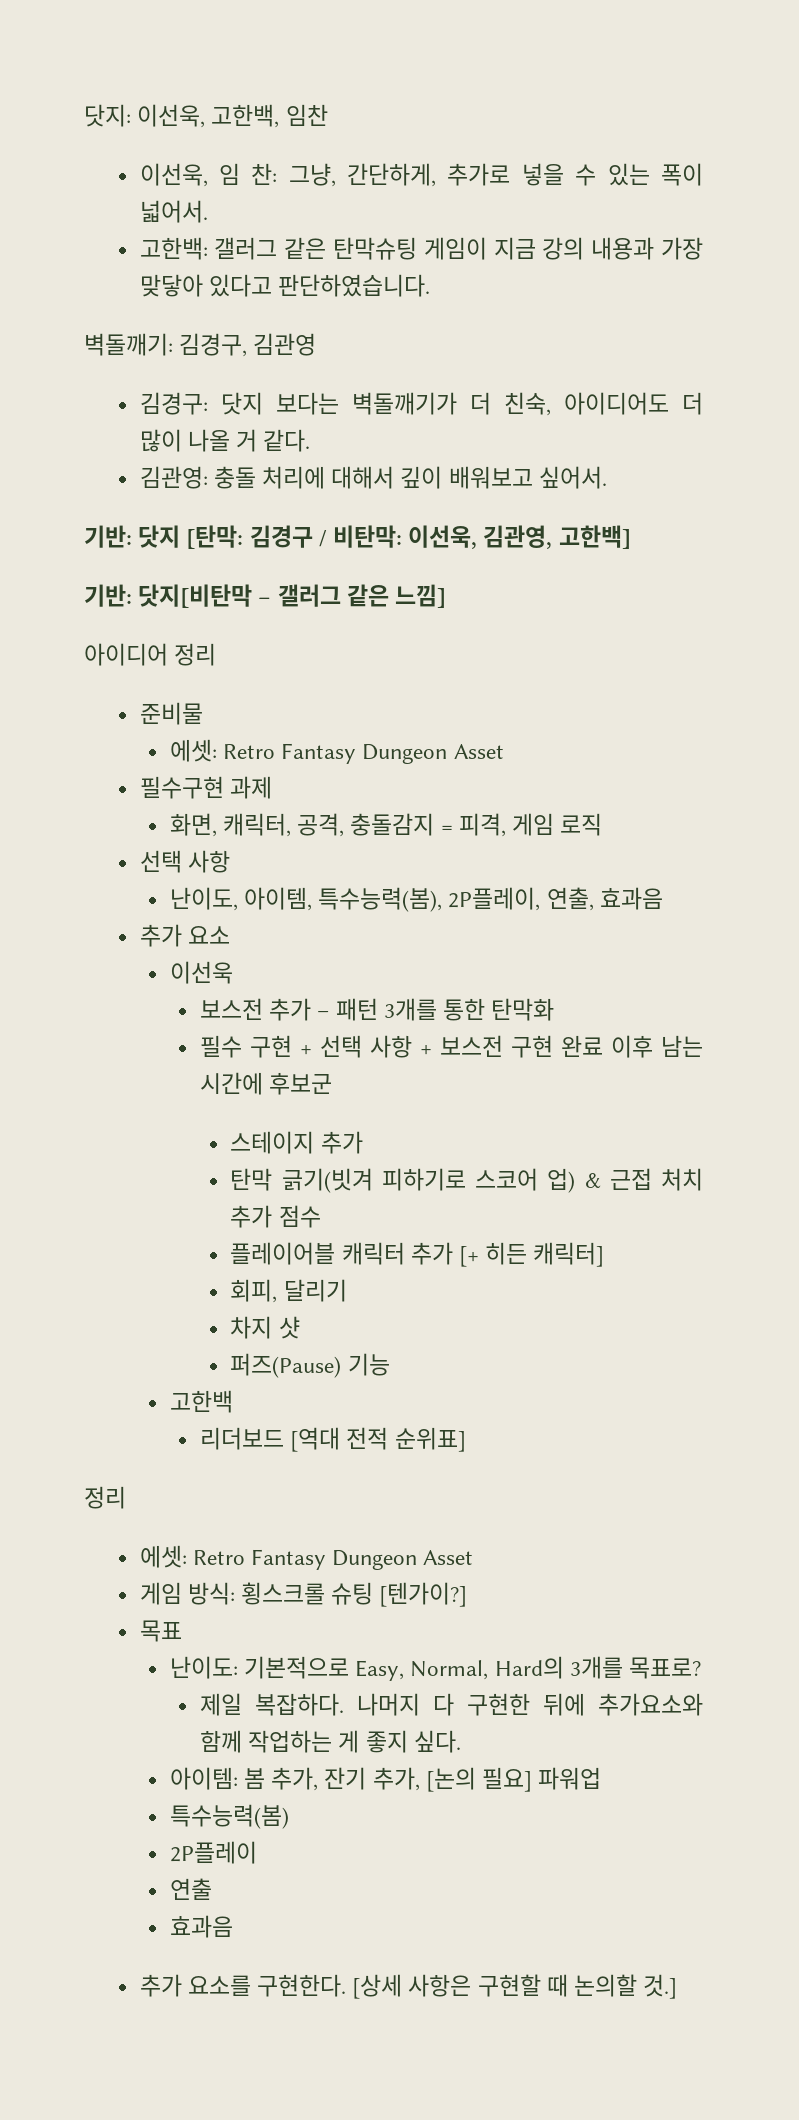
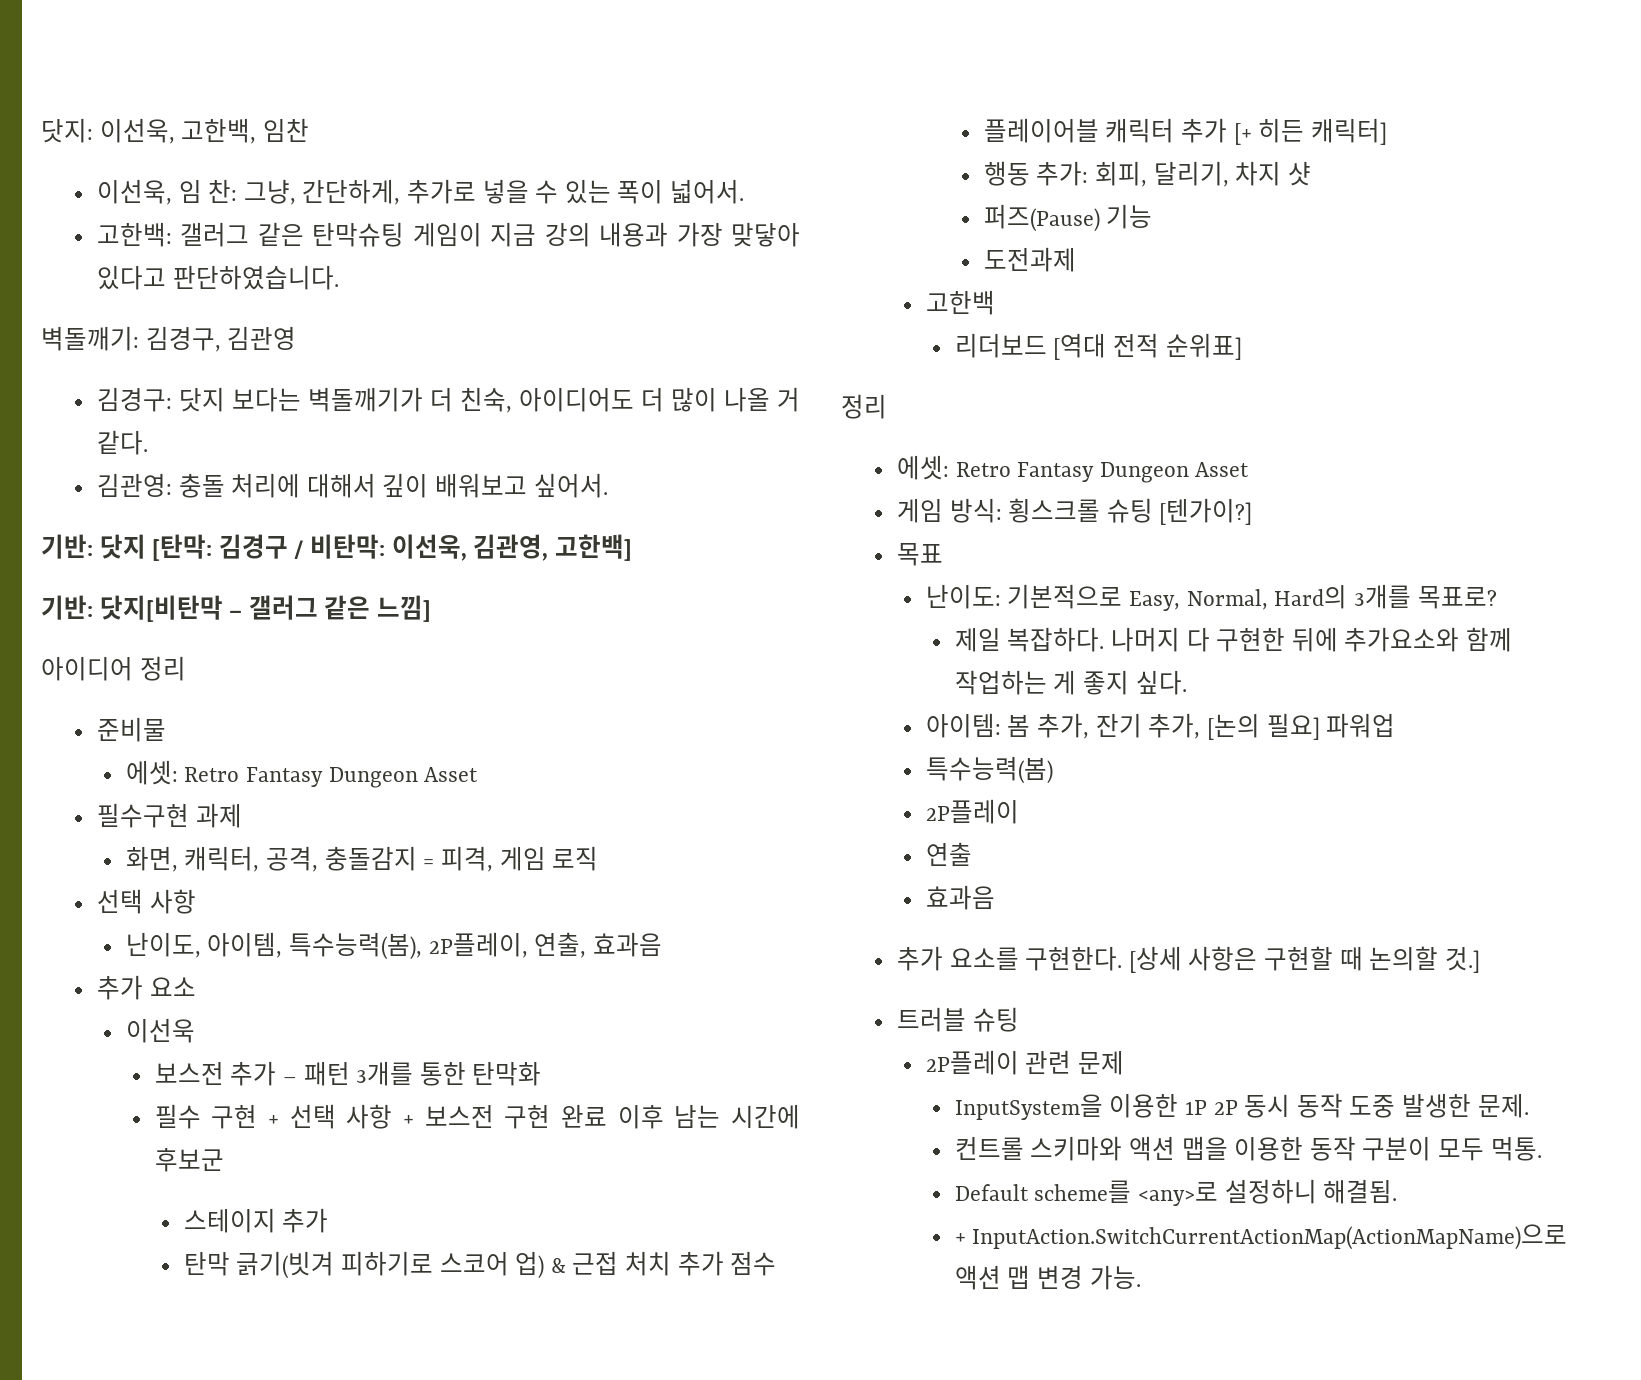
[230,1279,347,1303] 회피, 달리기 // -> [983,161,1229,187] 행동 추가: 회피, 달리기,
(390, 1364) none -> [983,247,1076,272] // 도전과제
(678, 1986) none -> [896,1007,1019,1032] [925,1050,1125,1075] [954,1093,1529,1120] [954,1136,1542,1161] [954,1179,1398,1206] [954,1224,1568,1250] [954,1265,1141,1290] // 트러블 슈팅 // 2P플레이 관련 문제 // InputSystem을 이용한 1P 2P 동시 동작 도중 발생한 문제. // 컨트롤 스키마와 액션 맵을 이용한 동작 구분이 모두 먹통. // Default scheme를 <any>로 설정하니 해결됨. // + InputAction.SwitchCurrentActionMap(ActionMapName)으로 액션 맵 변경 가능.

